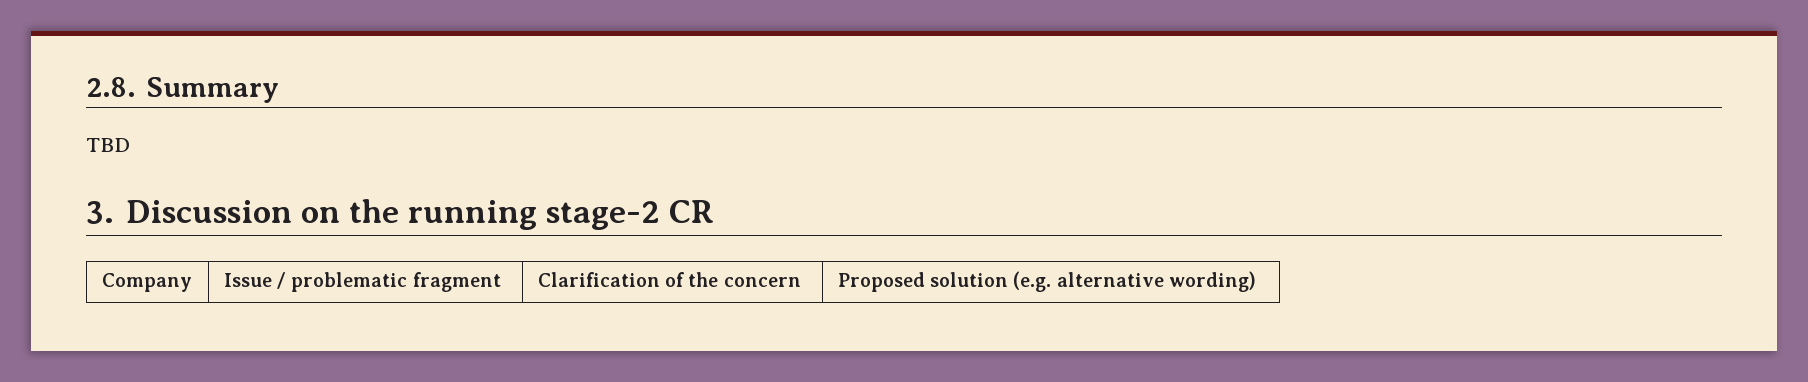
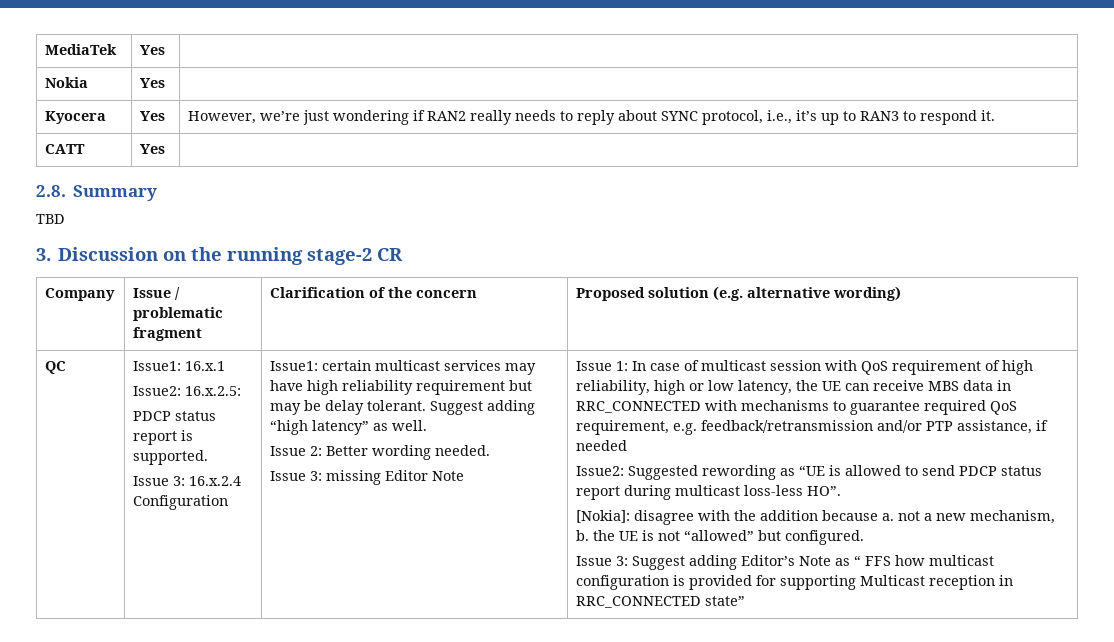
(86, 87) none -> [45,44,118,55] [140,45,166,55] [45,77,89,88] [140,78,166,88] [45,111,107,124] [140,111,166,121] [188,110,996,125] [45,144,86,154] [140,144,166,154] MediaTek | Yes | // Nokia | Yes | // Kyocera | Yes | However, we’re just wondering if RAN2 really needs to reply about SYNC protocol, i.e., it’s up to RAN3 to respond it. // CATT | Yes | //
(1256, 281) none -> [45,361,67,374] [133,361,226,371] [133,386,242,396] [133,411,217,421] [133,430,194,445] [133,450,209,465] [133,476,242,486] [133,495,229,510] [270,360,537,375] [270,380,533,395] [270,400,536,415] [270,420,428,435] [270,445,491,460] [270,470,465,485] [576,360,1034,375] [576,380,1012,395] [576,400,1018,415] [576,420,1049,435] [576,440,628,451] [576,465,1043,480] [576,485,842,500] [576,510,1056,525] [576,530,865,545] [576,555,995,570] [576,575,1014,590] [576,596,746,608] // QC | Issue1: 16.x.1 // Issue2: 16.x.2.5: // PDCP status report is supported. // Issue 3: 16.x.2.4 Configuration | Issue1: certain multicast services may have high reliability requirement but may be delay tolerant. Suggest adding “high latency” as well. // Issue 2: Better wording needed. // Issue 3: missing Editor Note | Issue 1: In case of multicast session with QoS requirement of high reliability, high or low latency, the UE can receive MBS data in RRC_CONNECTED with mechanisms to guarantee required QoS requirement, e.g. feedback/retransmission and/or PTP assistance, if needed // Issue2: Suggested rewording as “UE is allowed to send PDCP status report during multicast loss-less HO”. // [Nokia]: disagree with the addition because a. not a new mechanism, b. the UE is not “allowed” but configured. // Issue 3: Suggest adding Editor’s Note as “ FFS how multicast configuration is provided for supporting Multicast reception in RRC_CONNECTED state”

